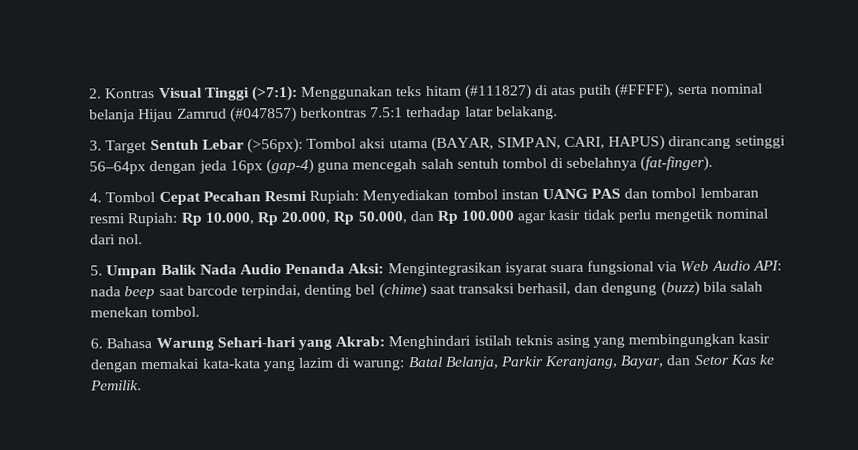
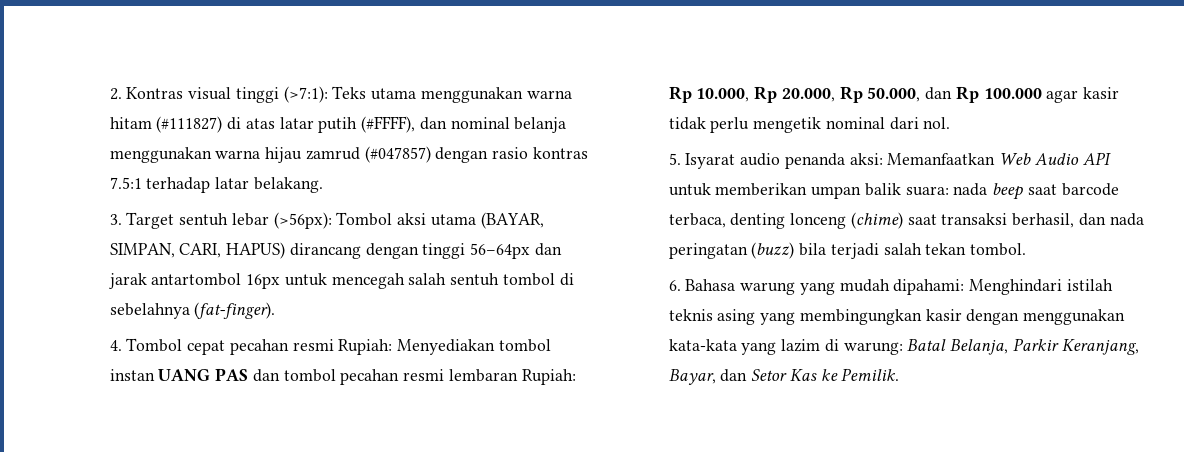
[157,85,423,102] Visual Tinggi (>7:1): Menggunakan teks -> [188,86,572,103] visual tinggi (>7:1): Teks utama menggunakan warna
(577, 90) none -> [279,117,314,129] latar
[676,84,708,95] serta -> [419,117,447,130] dan
[138,106,367,123] Hijau Zamrud (#047857) berkontras -> [109,146,588,163] menggunakan warna hijau zamrud (#047857) dengan rasio kontras
[149,139,244,151] Sentuh Lebar -> [179,213,269,226] sentuh lebar
[734,135,786,149] [89,158,350,175] setinggi 56–64px dengan jeda 16px (gap-4) guna -> [365,243,562,259] [108,273,327,289] dengan tinggi 56–64px dan jarak antartombol 16px untuk
[158,190,307,205] Cepat Pecahan Resmi -> [187,339,334,355] cepat pecahan resmi
[699,187,759,199] [89,213,126,224] lembaran resmi -> [340,369,518,385] pecahan resmi lembaran
[106,260,782,279] Umpan Balik Nada Audio Penanda Aksi: Mengintegrasikan isyarat suara fungsional via Web Audio API: -> [685,152,1111,169] [668,183,949,199] Isyarat audio penanda aksi: Memanfaatkan Web Audio API untuk memberikan umpan balik suara:
[240,284,376,299] terpindai, denting bel -> [668,213,847,229] terbaca, denting lonceng
[601,281,763,297] [90,307,149,318] dengung (buzz) bila salah menekan -> [1109,213,1144,226] [668,242,967,259] nada peringatan (buzz) bila terjadi salah tekan
[155,336,386,352] Warung Sehari-hari yang Akrab: -> [740,279,965,295] warung yang mudah dipahami:
[140,358,201,370] memakai -> [1023,309,1126,325] menggunakan

